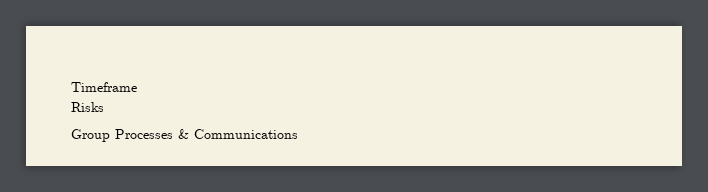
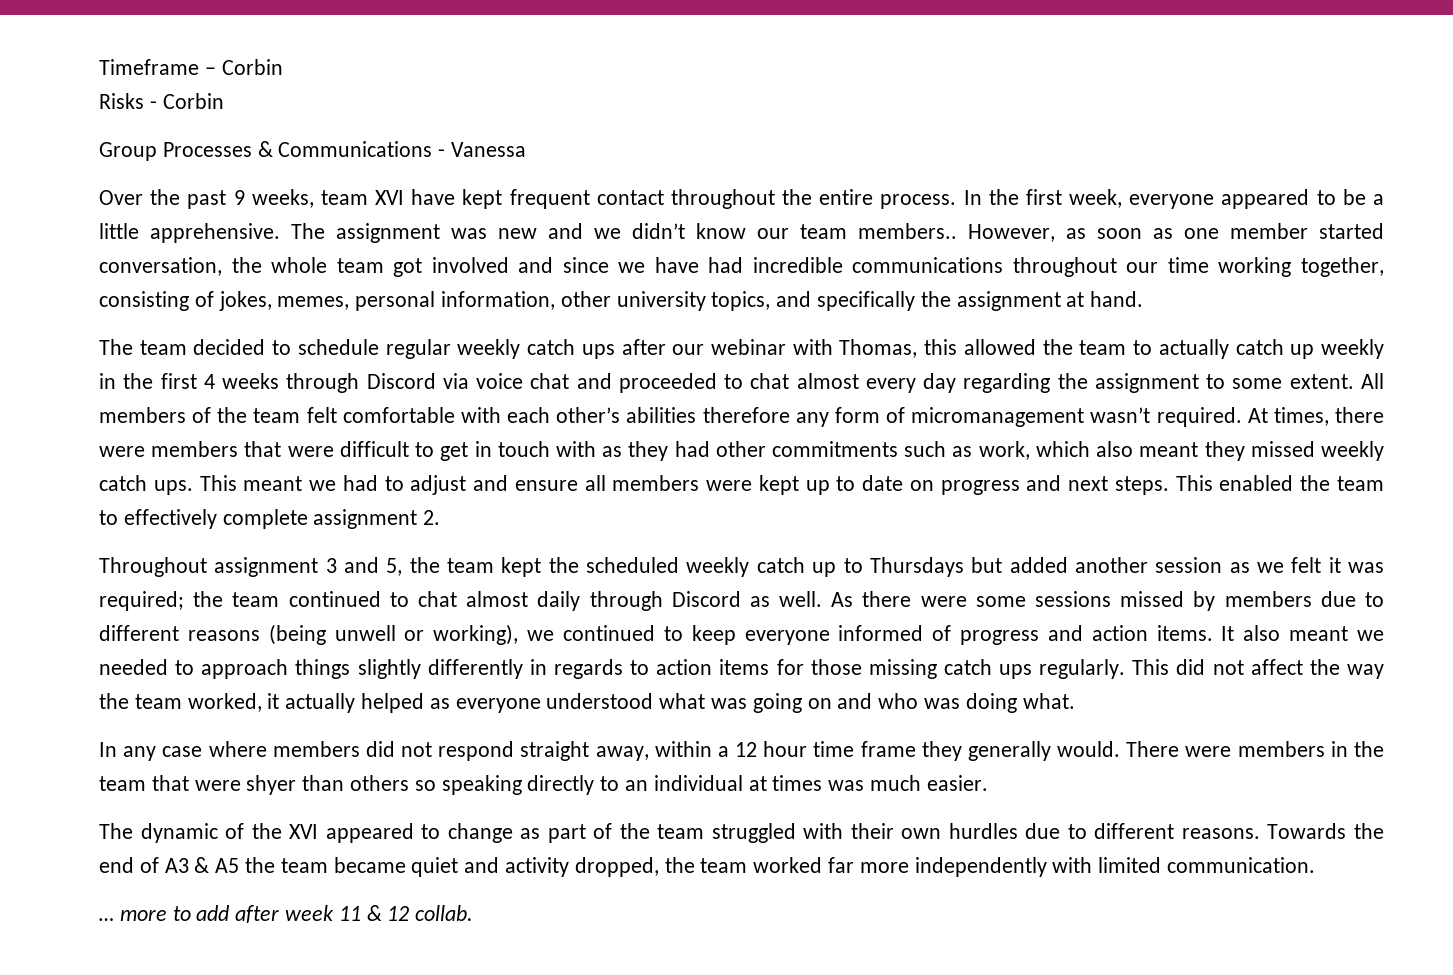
(137, 87) none -> [204,59,283,75] – Corbin
(104, 107) none -> [149,93,224,109] - Corbin
(298, 134) none -> [438,142,527,157] [99,189,1384,209] [99,223,1384,243] [99,257,1384,277] [99,291,1144,311] [99,339,1385,359] [99,373,1384,393] [99,407,1384,427] [99,441,1384,461] [99,475,1384,495] [99,509,441,529] [99,557,1384,577] [99,591,1384,611] [99,624,1384,645] [99,659,1385,679] [99,693,1075,713] [99,741,1384,761] [99,775,988,795] [99,823,1384,843] [99,857,1316,877] [99,905,474,923] - Vanessa // Over the past 9 weeks, team XVI have kept frequent contact throughout the entire process. In the first week, everyone appeared to be a little apprehensive. The assignment was new and we didn’t know our team members.. However, as soon as one member started conversation, the whole team got involved and since we have had incredible communications throughout our time working together, consisting of jokes, memes, personal information, other university topics, and specifically the assignment at hand. // The team decided to schedule regular weekly catch ups after our webinar with Thomas, this allowed the team to actually catch up weekly in the first 4 weeks through Discord via voice chat and proceeded to chat almost every day regarding the assignment to some extent. All members of the team felt comfortable with each other’s abilities therefore any form of micromanagement wasn’t required. At times, there were members that were difficult to get in touch with as they had other commitments such as work, which also meant they missed weekly catch ups. This meant we had to adjust and ensure all members were kept up to date on progress and next steps. This enabled the team to effectively complete assignment 2. // Throughout assignment 3 and 5, the team kept the scheduled weekly catch up to Thursdays but added another session as we felt it was required; the team continued to chat almost daily through Discord as well. As there were some sessions missed by members due to different reasons (being unwell or working), we continued to keep everyone informed of progress and action items. It also meant we needed to approach things slightly differently in regards to action items for those missing catch ups regularly. This did not affect the way the team worked, it actually helped as everyone understood what was going on and who was doing what. // In any case where members did not respond straight away, within a 12 hour time frame they generally would. There were members in the team that were shyer than others so speaking directly to an individual at times was much easier. // The dynamic of the XVI appeared to change as part of the team struggled with their own hurdles due to different reasons. Towards the end of A3 & A5 the team became quiet and activity dropped, the team worked far more independently with limited communication. // … more to add after week 11 & 12 collab.

